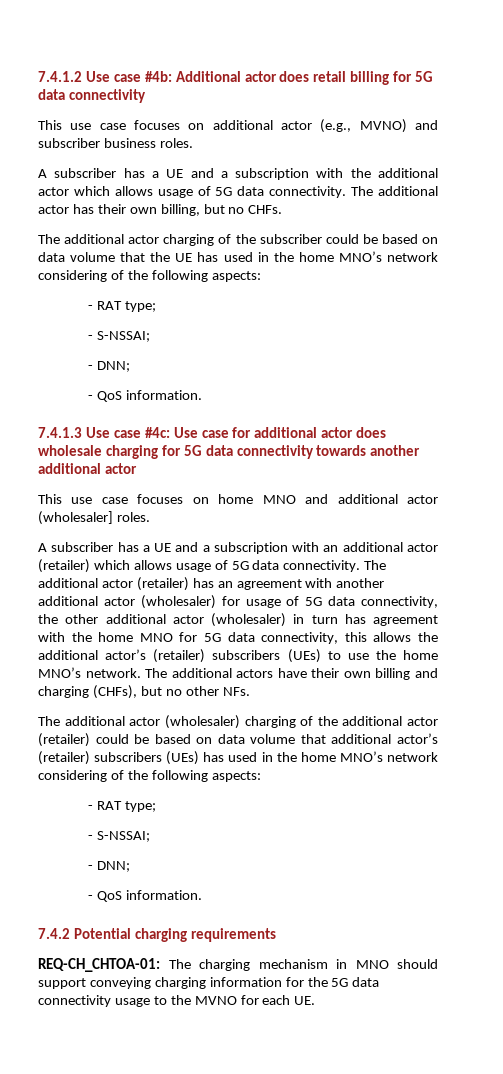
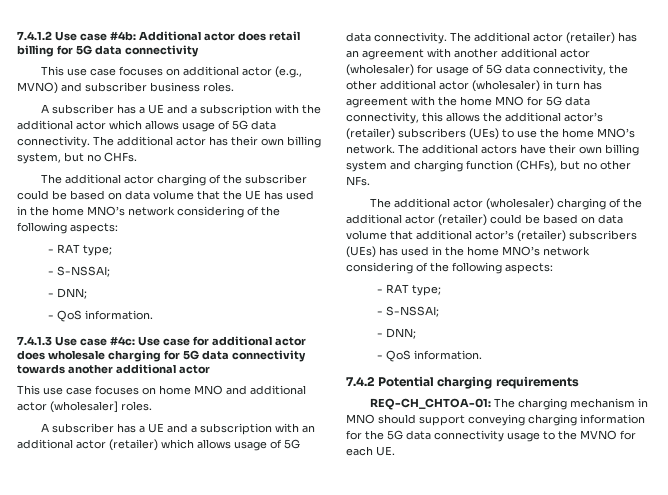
[160,204,200,216] billing, -> [287,136,321,148] [17,153,61,164] billing system,
(411, 674) none -> [346,161,387,172] system
(89, 692) none -> [466,160,513,170] function

